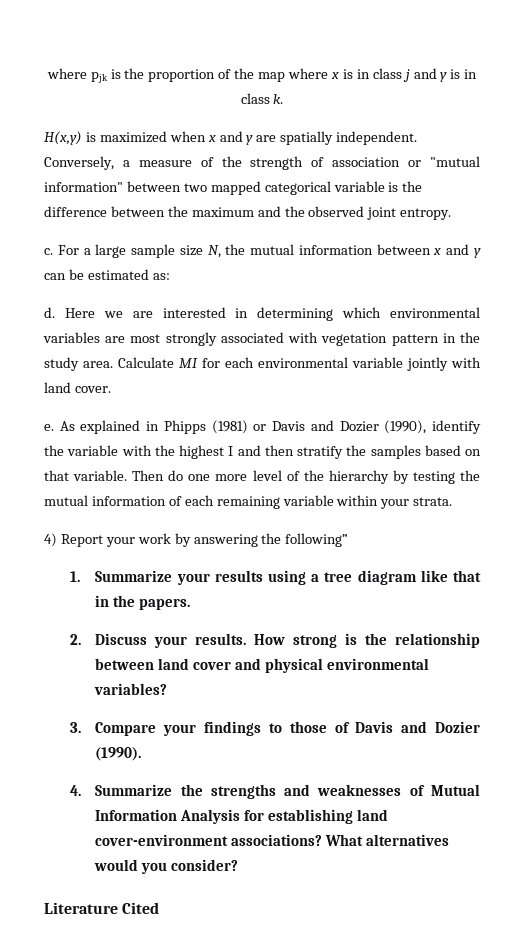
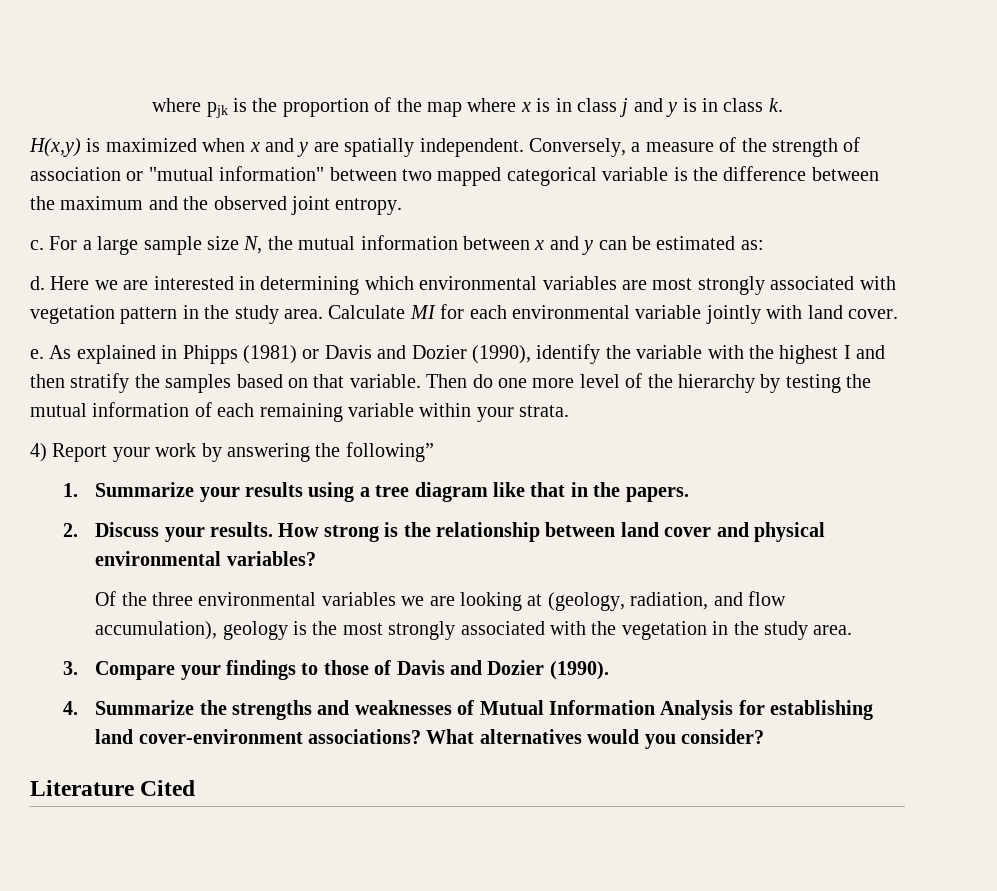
(168, 689) none -> [95,591,786,611] [95,621,853,640] // Of the three environmental variables we are looking at (geology, radiation, and flow accumulation), geology is the most strongly associated with the vegetation in the study area.

